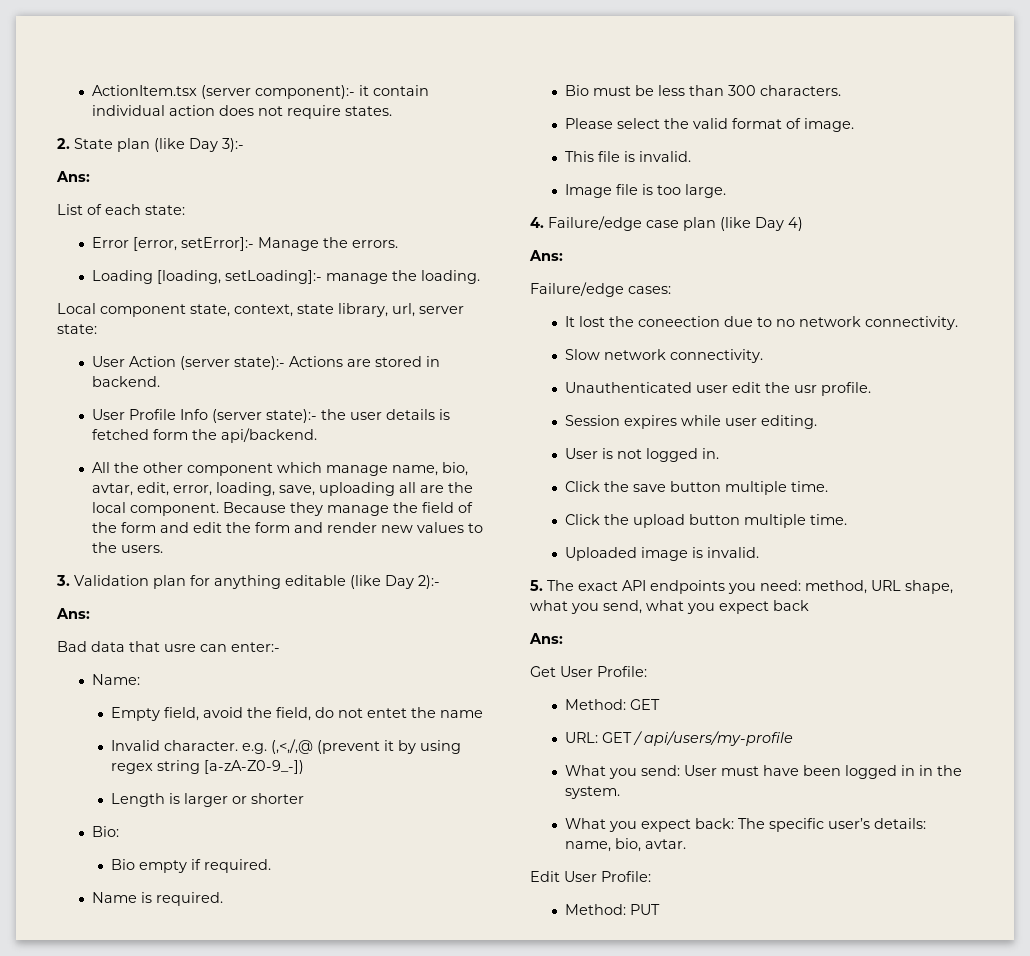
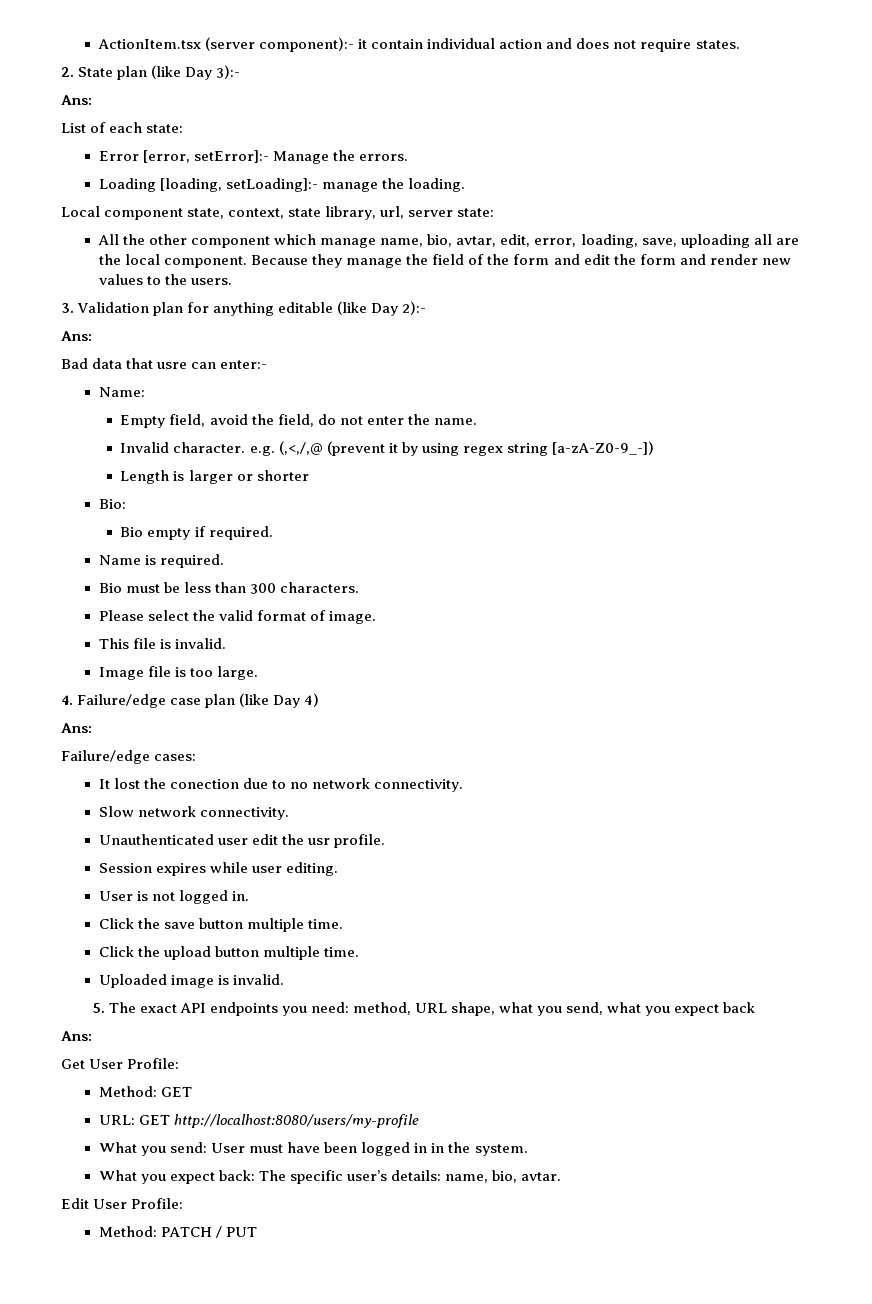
(215, 110) none -> [546,38,573,49] and
[91,356,440,370] [91,376,160,387] [91,409,450,423] [91,428,317,443] // User Action (server state):- Actions are stored in backend. // User Profile Info (server state):- the user details is fetched form the api/backend. -> (495, 212) none
[366,707,483,718] entet the name -> [366,414,477,425] enter the name.
[637,316,720,327] coneection -> [170,779,240,789] conection
[632,731,793,746] / api/users/my-profile -> [174,1114,420,1128] http://localhost:8080/users/my-profile
(626, 909) none -> [160,1226,223,1238] PATCH /

